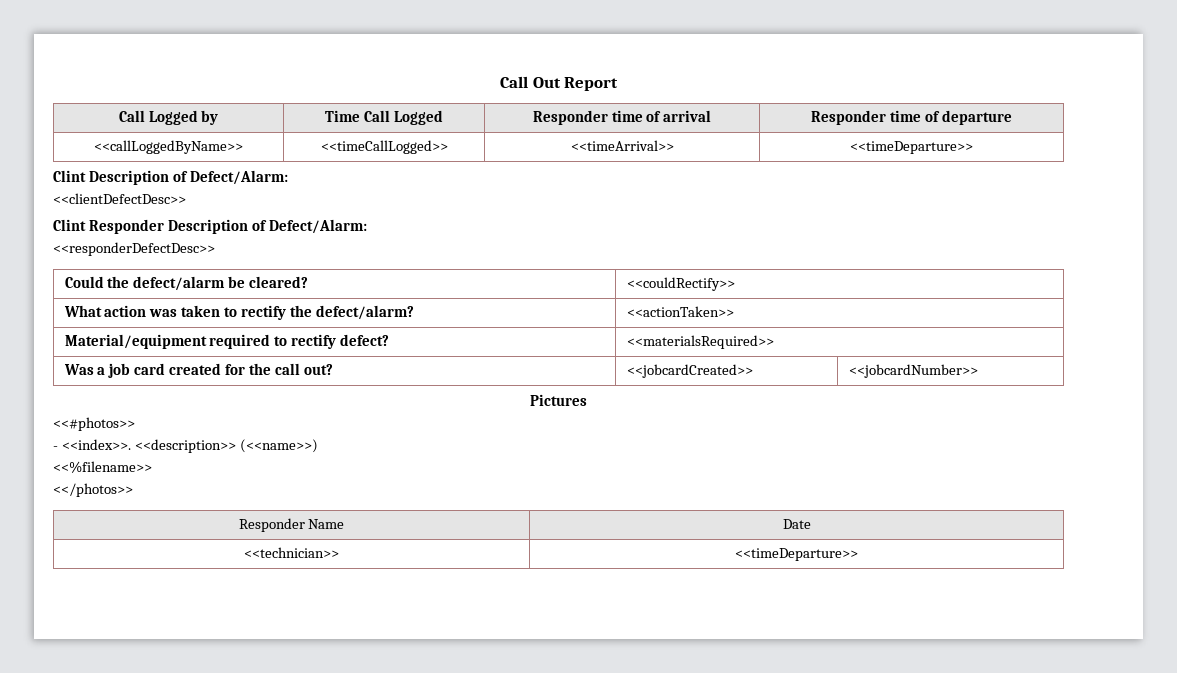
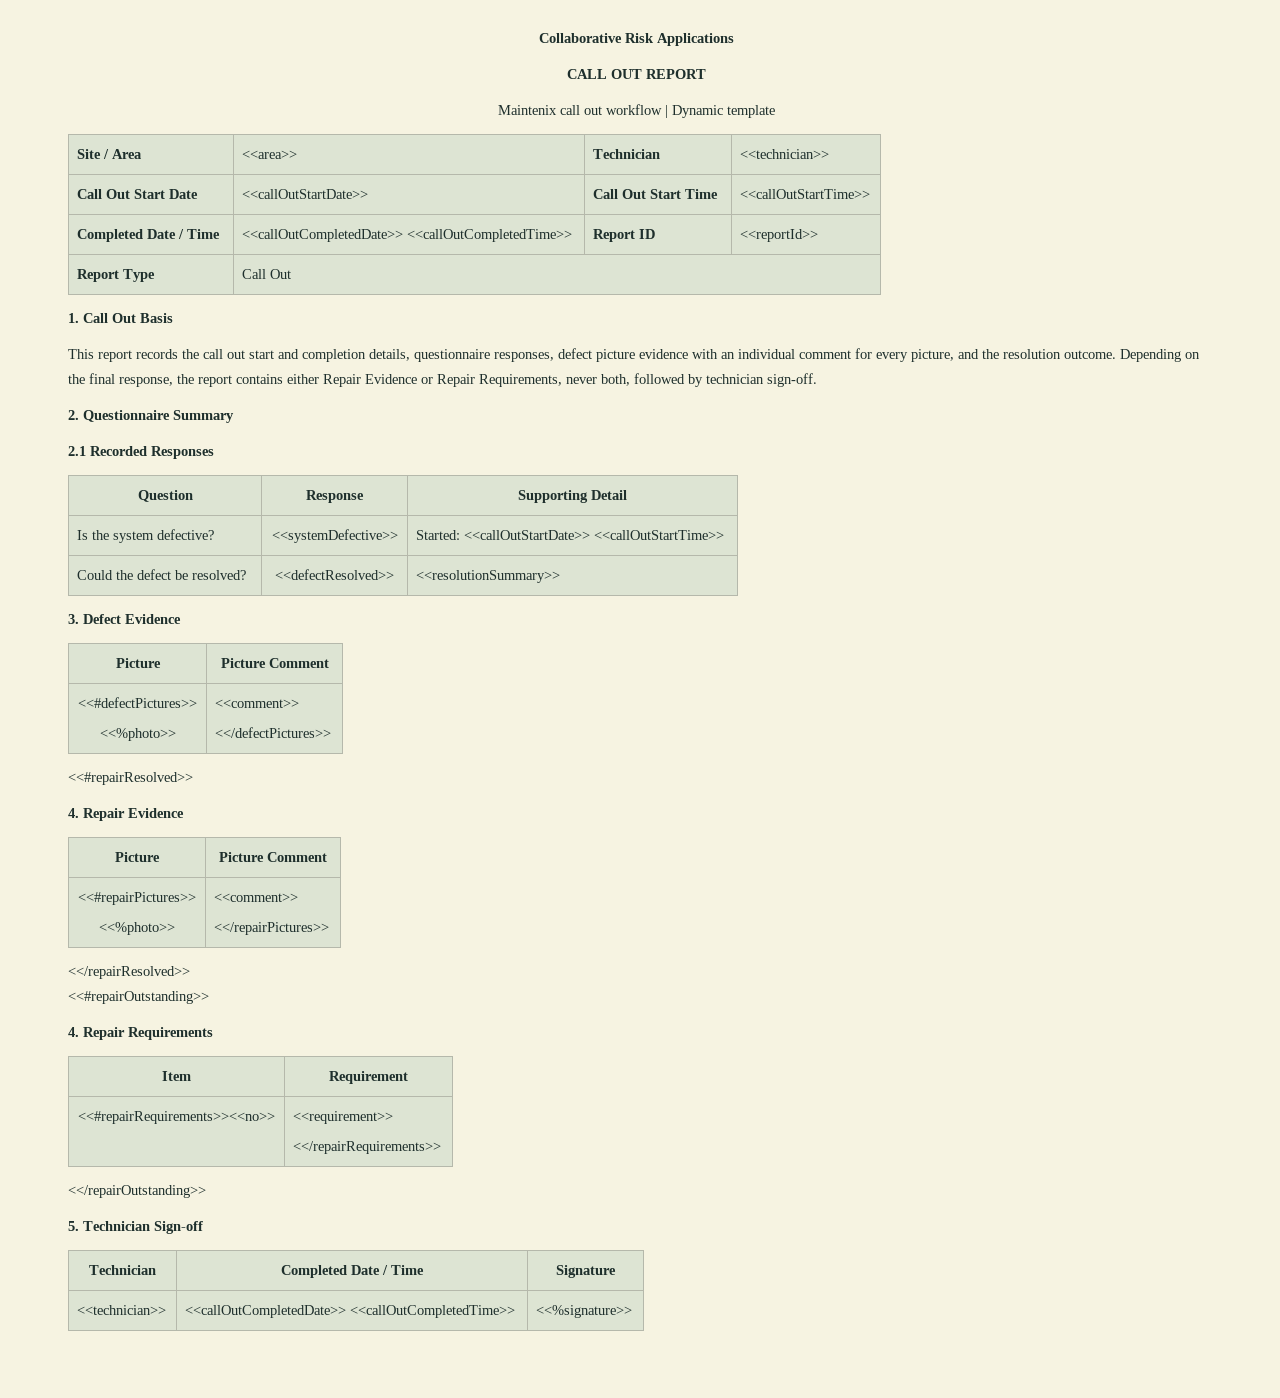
[499,76,619,91] [118,110,219,125] [325,110,443,125] [532,110,712,125] [811,110,1012,125] [94,140,243,154] [320,140,448,154] [570,140,674,151] [850,141,973,154] [53,170,288,185] [53,193,186,204] [53,219,367,234] [53,242,215,256] [64,276,309,291] [626,277,735,291] [63,305,414,320] [626,306,734,317] [64,334,390,349] [626,335,774,349] [63,363,333,378] [626,364,753,378] [848,364,978,378] [530,394,587,406] [53,417,135,431] [53,439,318,453] [53,461,152,473] [53,483,133,497] [238,518,345,532] [782,519,811,529] [244,547,339,558] [735,548,858,561] Call Out Report // Call Logged by | Time Call Logged | Responder time of arrival | Responder time of departure // <<callLoggedByName>> | <<timeCallLogged>> | <<timeArrival>> | <<timeDeparture>> // Clint Description of Defect/Alarm: // <<clientDefectDesc>> // Clint Responder Description of Defect/Alarm: // <<responderDefectDesc>> // Could the defect/alarm be cleared? | <<couldRectify>> // What action was taken to rectify the defect/alarm? | <<actionTaken>> // Material/equipment required to rectify defect? | <<materialsRequired>> // Was a job card created for the call out? | <<jobcardCreated>> | <<jobcardNumber>> // Pictures // <<#photos>> // - <<index>>. <<description>> (<<name>>) // <<%filename>> // <</photos>> // Responder Name | Date // <<technician>> | <<timeDeparture>> -> [539,33,734,46] [567,69,706,79] [498,104,775,118] [77,149,143,159] [242,150,298,159] [593,149,661,159] [740,149,830,159] [77,189,199,199] [242,189,369,199] [593,189,719,199] [740,189,871,199] [77,229,221,242] [242,229,573,242] [593,229,656,242] [740,229,819,242] [77,269,156,282] [242,269,292,279] [68,313,173,323] [68,348,1200,362] [68,373,817,387] [68,410,234,423] [68,446,214,459] [137,490,193,502] [306,490,364,503] [518,490,627,503] [77,529,215,543] [271,529,398,543] [416,530,725,540] [77,569,247,580] [275,569,394,580] [416,570,561,583] [68,614,181,624] [115,658,161,668] [220,658,329,668] [78,697,197,708] [99,728,176,741] [215,699,300,708] [215,727,332,738] [68,772,193,785] [68,808,184,821] [115,852,160,862] [219,852,327,862] [78,892,196,905] [99,922,175,935] [214,893,299,902] [214,922,330,935] [68,966,190,979] [68,991,209,1004] [68,1027,213,1040] [162,1071,191,1081] [329,1071,408,1084] [78,1111,275,1124] [293,1111,394,1124] [293,1141,442,1154] [68,1185,206,1198] [68,1221,203,1234] [89,1265,156,1275] [281,1265,424,1278] [556,1265,616,1278] [77,1305,167,1315] [185,1305,516,1318] [536,1305,633,1318] Collaborative Risk Applications // CALL OUT REPORT // Maintenix call out workflow | Dynamic template // Site / Area | <<area>> | Technician | <<technician>> // Call Out Start Date | <<callOutStartDate>> | Call Out Start Time | <<callOutStartTime>> // Completed Date / Time | <<callOutCompletedDate>> <<callOutCompletedTime>> | Report ID | <<reportId>> // Report Type | Call Out // 1. Call Out Basis // This report records the call out start and completion details, questionnaire responses, defect picture evidence with an individual comment for every picture, and the resolution outcome. Depending on the final response, the report contains either Repair Evidence or Repair Requirements, never both, followed by technician sign-off. // 2. Questionnaire Summary // 2.1 Recorded Responses // Question | Response | Supporting Detail // Is the system defective? | <<systemDefective>> | Started: <<callOutStartDate>> <<callOutStartTime>> // Could the defect be resolved? | <<defectResolved>> | <<resolutionSummary>> // 3. Defect Evidence // Picture | Picture Comment // <<#defectPictures>> // <<%photo>> | <<comment>> // <</defectPictures>> // <<#repairResolved>> // 4. Repair Evidence // Picture | Picture Comment // <<#repairPictures>> // <<%photo>> | <<comment>> // <</repairPictures>> // <</repairResolved>> // <<#repairOutstanding>> // 4. Repair Requirements // Item | Requirement // <<#repairRequirements>><<no>> | <<requirement>> // <</repairRequirements>> // <</repairOutstanding>> // 5. Technician Sign-off // Technician | Completed Date / Time | Signature // <<technician>> | <<callOutCompletedDate>> <<callOutCompletedTime>> | <<%signature>>

